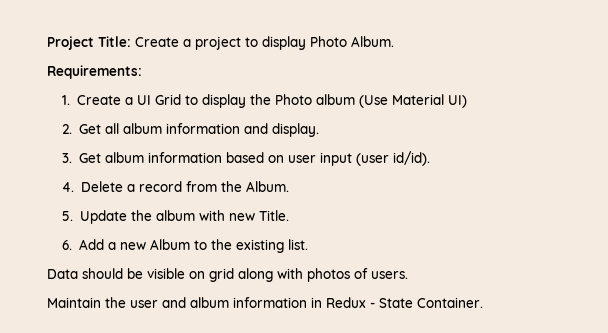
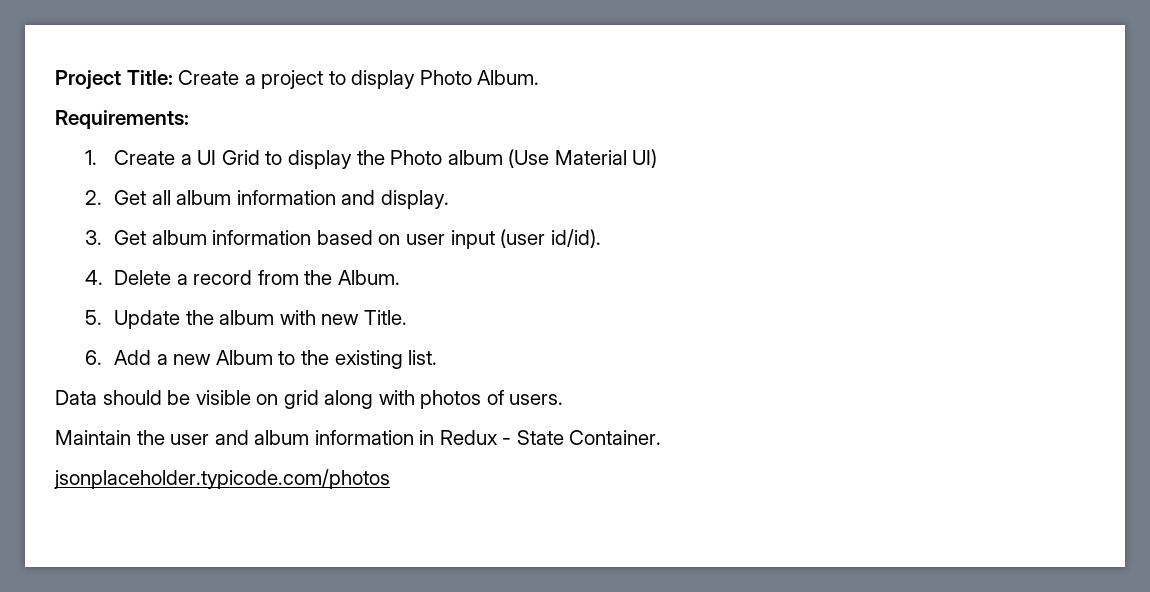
(483, 302) none -> [54,469,390,489] // jsonplaceholder.typicode.com/photos

